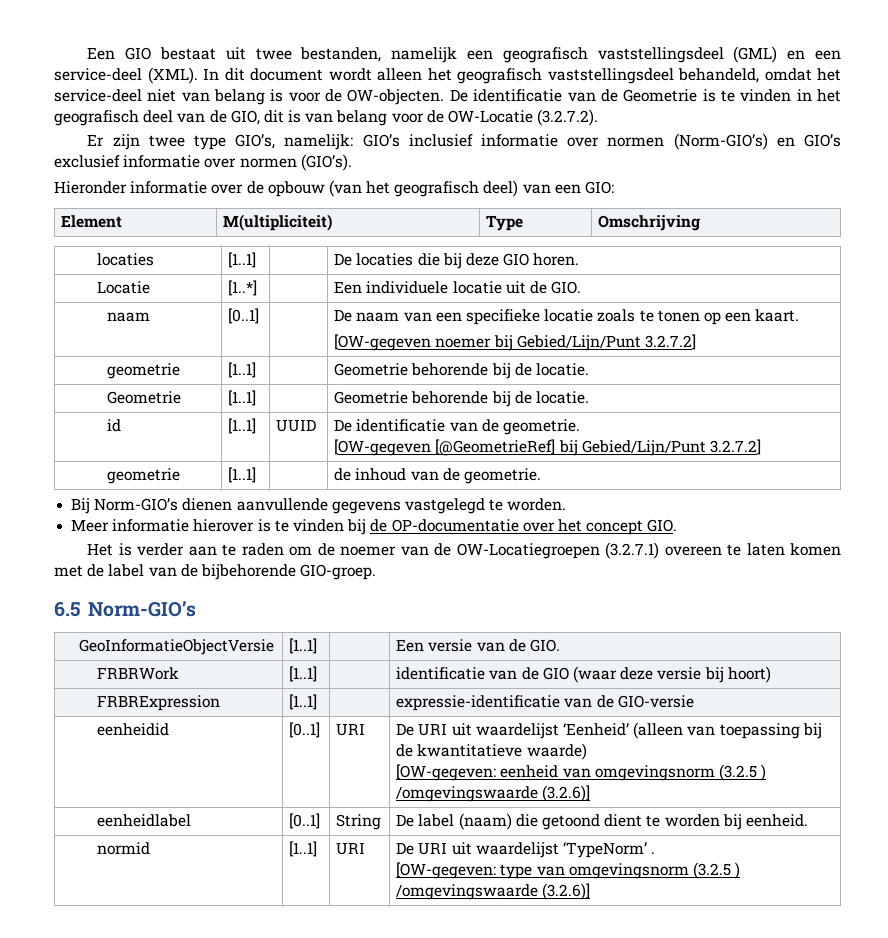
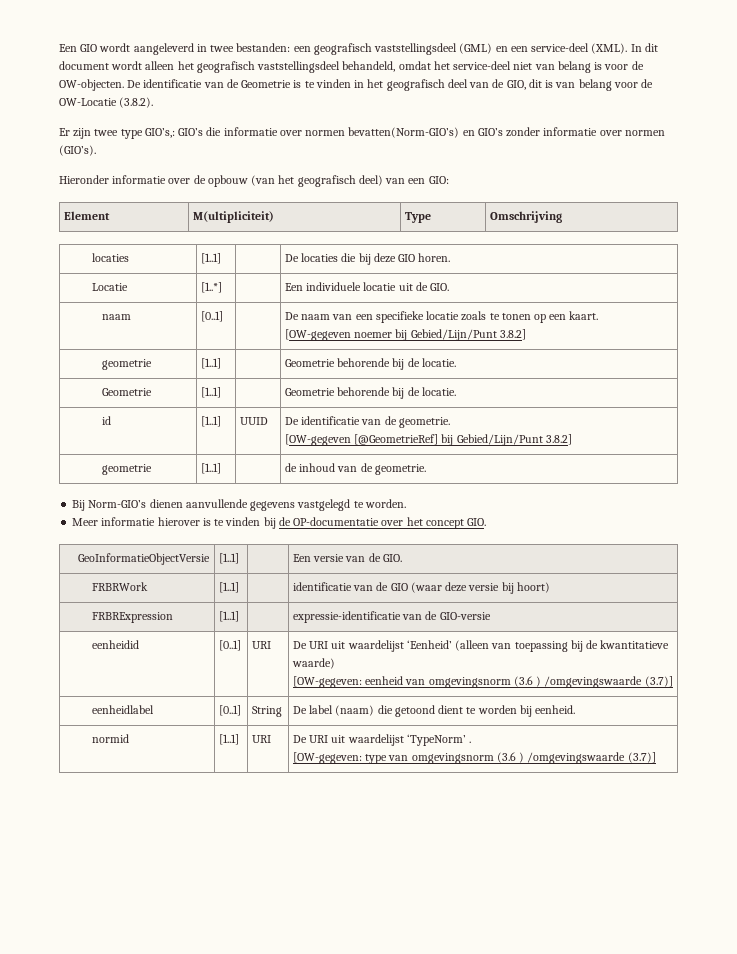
[159,47,458,63] bestaat uit twee bestanden, namelijk -> [99,43,291,55] wordt aangeleverd in twee bestanden:
[537,109,599,126] (3.2.7.2). -> [119,97,154,108] (3.8.2).
[235,133,768,150] GIO’s, namelijk: GIO’s inclusief informatie over normen (Norm-GIO’s) -> [144,127,460,138] GIO’s,: GIO’s die informatie over normen bevatten(Norm-GIO’s)
[54,155,120,168] exclusief -> [506,127,541,137] zonder
[645,334,697,350] 3.2.7.2] -> [499,329,526,340] 3.8.2]
[710,439,762,455] 3.2.7.2] -> [545,434,572,445] 3.8.2]
[87,542,841,559] [54,564,377,580] [54,601,196,617] // Het is verder aan te raden om de noemer van de OW-Locatiegroepen (3.2.7.1) overeen te laten komen met de label van de bijbehorende GIO-groep. // 6.5 Norm-GIO’s -> (487, 522) none
[719,764,767,781] [396,785,591,802] (3.2.5 ) /omgevingswaarde (3.2.6)] -> [513,676,673,688] (3.6 ) /omgevingswaarde (3.7)]
[693,862,741,879] [396,883,591,900] (3.2.5 ) /omgevingswaarde (3.2.6)] -> [496,752,656,764] (3.6 ) /omgevingswaarde (3.7)]

